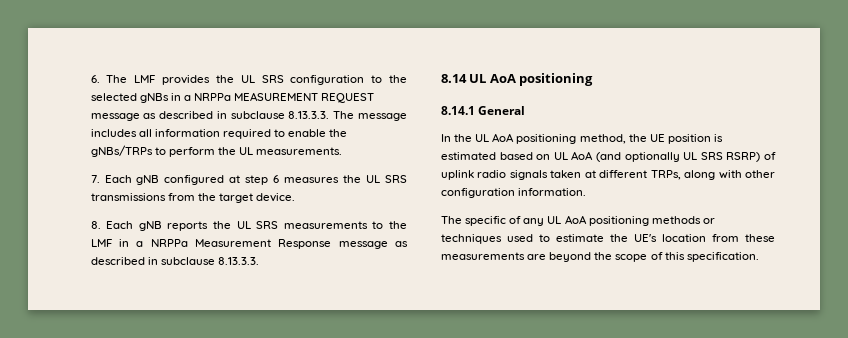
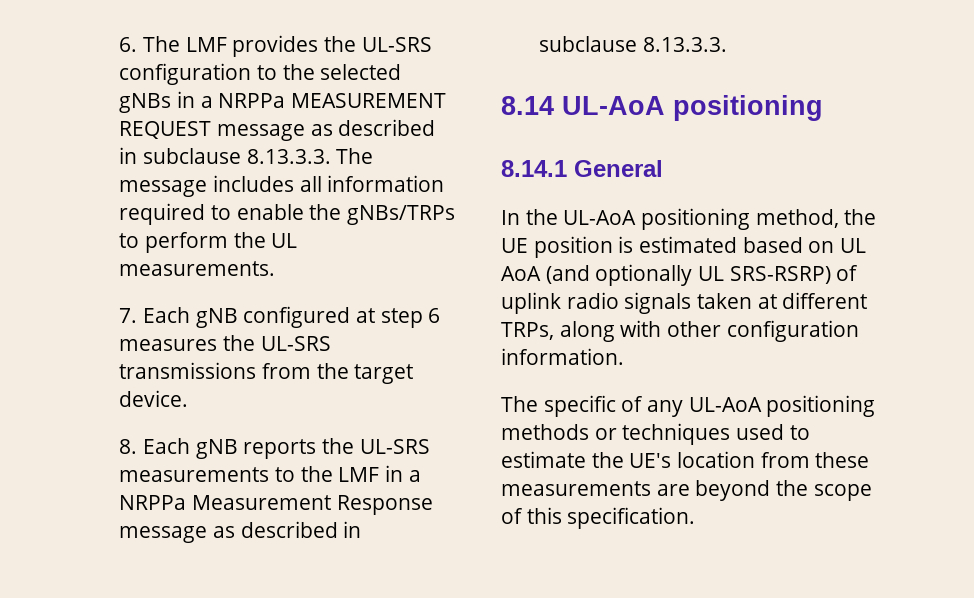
[240,75,284,83] UL SRS -> [361,37,432,52] UL-SRS
[366,175,407,183] UL SRS -> [260,336,331,351] UL-SRS
[236,221,279,229] UL SRS -> [359,439,430,454] UL-SRS
[469,74,516,83] UL AoA -> [562,96,665,115] UL-AoA
[475,133,515,142] UL AoA -> [563,210,637,225] UL-AoA
[700,152,761,162] SRS RSRP) -> [729,266,831,284] SRS-RSRP)
[547,215,587,224] UL AoA -> [688,397,762,412] UL-AoA

